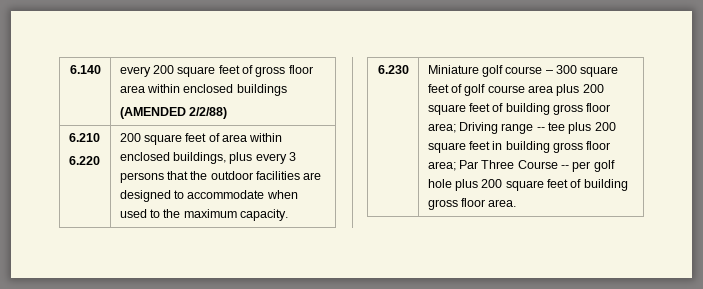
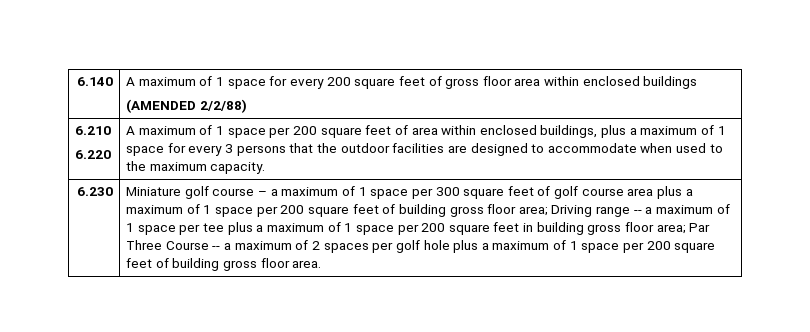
(102, 69) none -> [126,76,288,89] A maximum of 1 space for
(100, 160) none -> [126,125,291,138] A maximum of 1 space per
(253, 158) none -> [629,125,726,135] [126,143,186,156] a maximum of 1 space for
(553, 72) none -> [270,186,433,199] a maximum of 1 space per
(580, 90) none -> [685,189,693,196] [126,204,278,217] a maximum of 1 space per
[548,122,592,134] tee plus -> [645,204,730,214] [126,222,419,235] a maximum of 1 space per tee plus a maximum of 1 space per
[572,160,615,172] [427,179,478,191] per golf hole plus -> [224,240,645,253] a maximum of 2 spaces per golf hole plus a maximum of 1 space per

